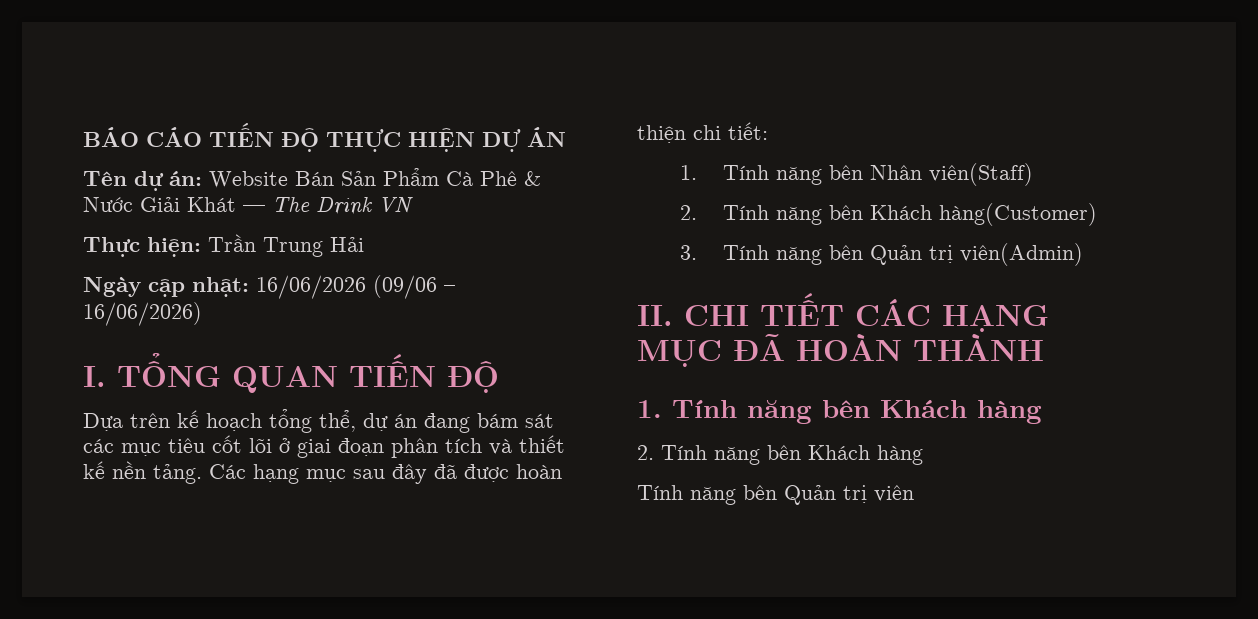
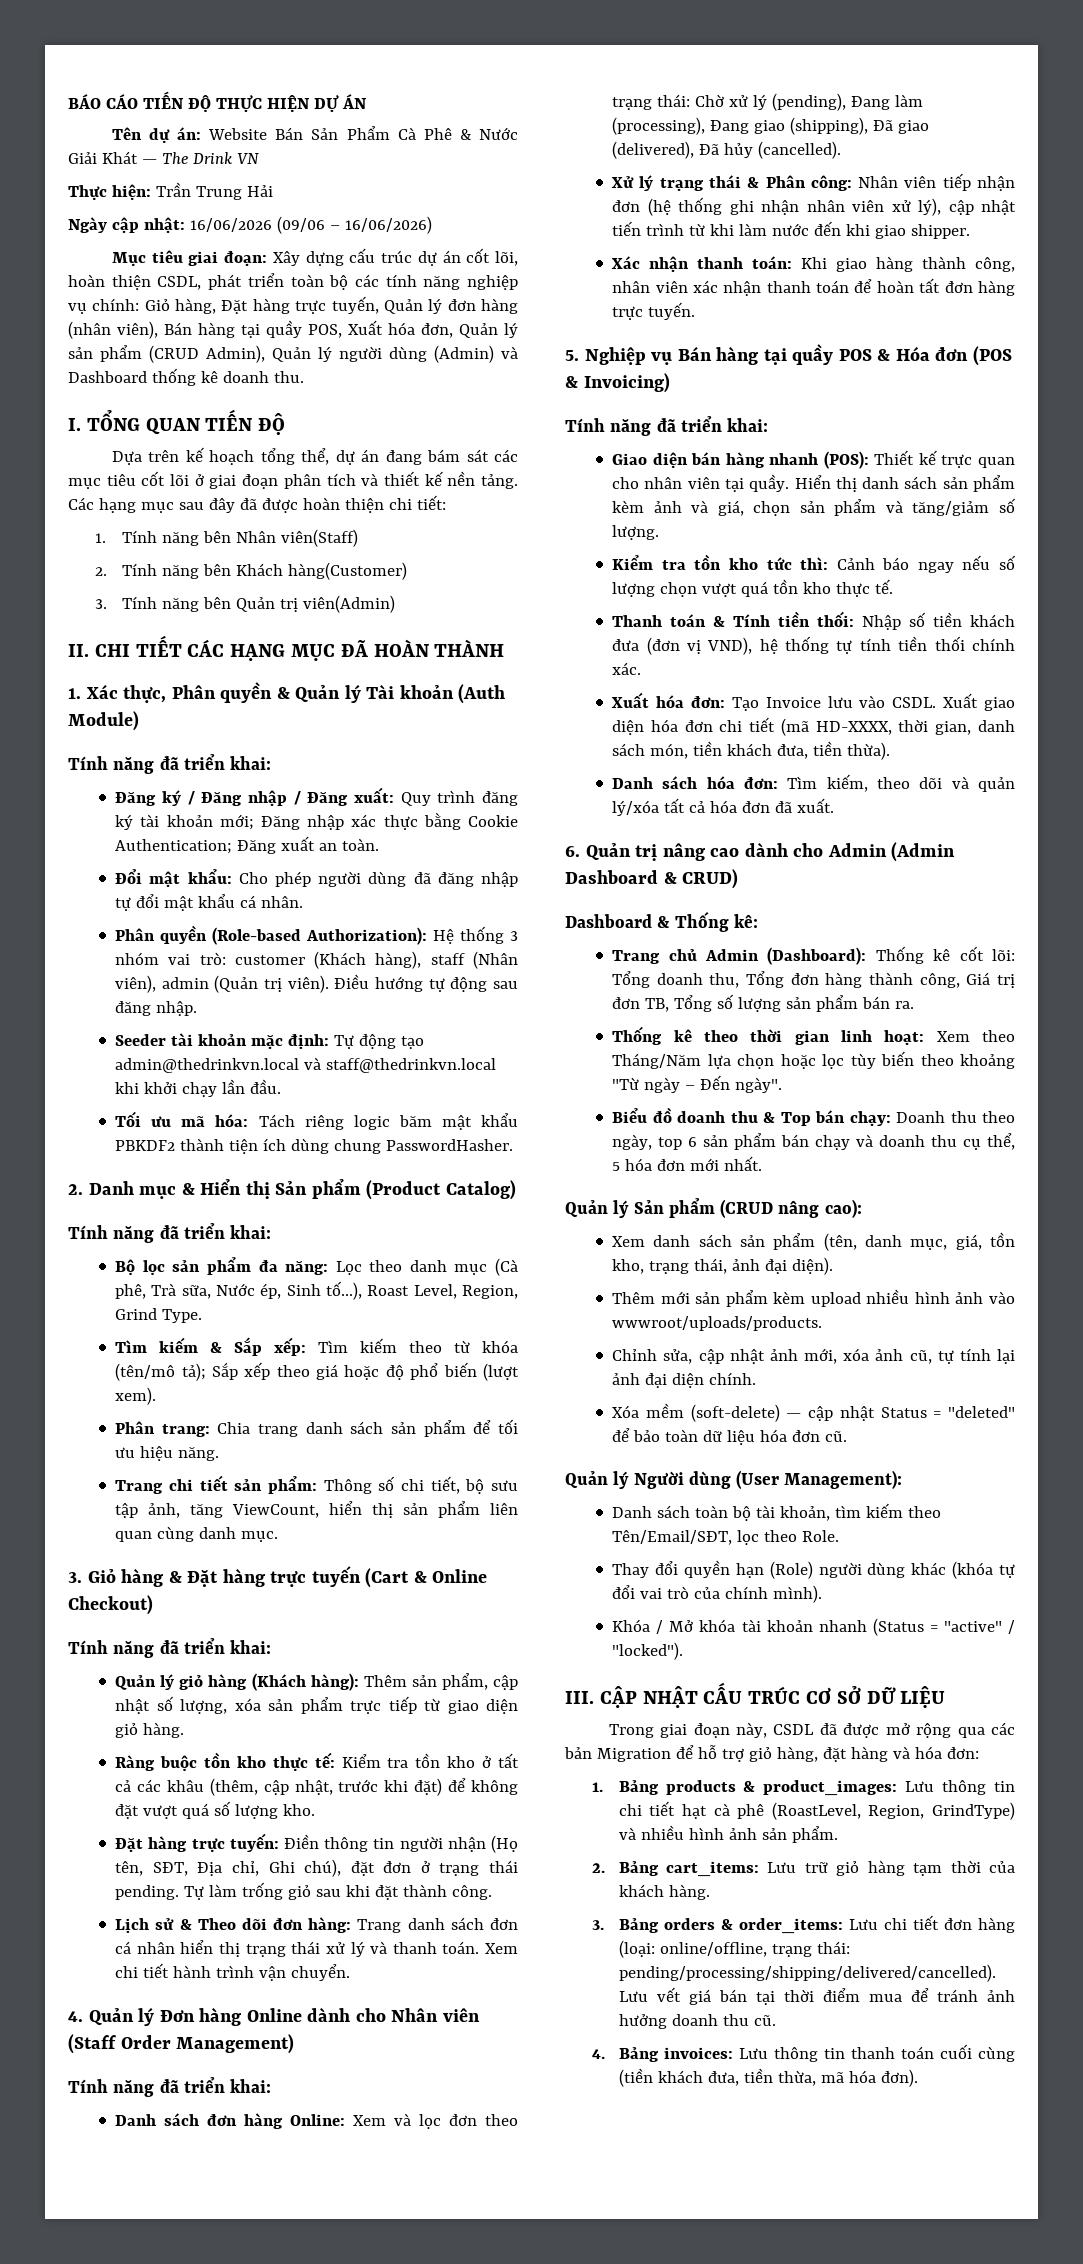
(202, 314) none -> [111,248,518,266] [68,273,518,290] [68,296,518,314] [68,320,518,339] [68,345,518,363] [68,368,304,386] // Mục tiêu giai đoạn: Xây dựng cấu trúc dự án cốt lõi, hoàn thiện CSDL, phát triển toàn bộ các tính năng nghiệp vụ chính: Giỏ hàng, Đặt hàng trực tuyến, Quản lý đơn hàng (nhân viên), Bán hàng tại quầy POS, Xuất hóa đơn, Quản lý sản phẩm (CRUD Admin), Quản lý người dùng (Admin) và Dashboard thống kê doanh thu.
[672,400,1042,424] [637,445,923,465] [637,485,914,505] Tính năng bên Khách hàng // 2. Tính năng bên Khách hàng // Tính năng bên Quản trị viên -> [85,682,506,704] [68,711,139,731] [68,754,272,774] [115,787,518,806] [115,812,518,830] [115,836,380,854] [115,869,518,887] [115,894,304,911] [115,925,518,945] [115,951,518,969] [115,974,519,993] [115,1001,198,1016] [115,1033,425,1049] [115,1057,497,1073] [115,1079,282,1097] [115,1111,519,1130] [115,1138,514,1154] [68,1179,516,1200] [68,1223,272,1243] [115,1257,518,1276] [115,1281,518,1300] [115,1308,203,1323] [115,1337,518,1356] [115,1362,519,1381] [115,1387,157,1405] [115,1419,519,1437] [115,1446,220,1461] [115,1475,518,1494] [115,1501,518,1518] [115,1526,279,1542] [68,1566,488,1588] [68,1595,153,1615] [68,1638,272,1658] [115,1673,519,1691] [115,1696,518,1714] [115,1722,185,1738] [115,1752,520,1771] [115,1778,518,1796] [115,1801,316,1819] [115,1833,518,1853] [115,1859,518,1877] [115,1882,493,1900] [115,1917,518,1933] [115,1940,518,1957] [115,1963,351,1981] [68,2007,480,2026] [68,2034,295,2054] [68,2077,272,2097] [115,2113,518,2129] [612,93,924,111] [612,117,930,135] [612,141,842,159] [611,173,1015,191] [612,197,1016,216] [612,221,971,239] [611,256,1015,272] [612,278,1015,296] [612,302,696,320] [565,344,1012,366] [565,373,670,393] [565,416,769,436] [612,450,1015,469] [612,474,1016,492] [612,498,1016,516] [612,525,660,540] [612,554,1016,573] [612,579,894,597] [612,611,1015,630] [612,636,1015,655] [612,662,642,675] [611,692,1015,711] [612,717,1015,736] [612,741,891,760] [612,774,1015,792] [612,798,835,816] [565,842,956,862] [565,869,739,889] [565,912,758,932] [612,946,1016,965] [612,971,1016,988] [612,994,915,1012] [612,1026,1015,1045] [612,1051,1015,1069] [612,1075,783,1093] [612,1107,1016,1126] [612,1133,1015,1150] [612,1156,763,1171] [565,1198,862,1218] [612,1232,1015,1251] [612,1257,834,1275] [612,1289,1015,1307] [612,1316,823,1331] [612,1348,1015,1364] [612,1372,757,1388] [612,1403,1015,1422] [612,1428,848,1445] [565,1470,903,1489] [612,1503,942,1521] [612,1530,840,1545] [612,1560,1015,1579] [612,1585,823,1603] [612,1618,1015,1636] [612,1642,684,1660] [565,1682,946,1708] [608,1722,1015,1738] [564,1745,979,1762] [591,1780,1015,1796] [618,1801,1015,1820] [618,1825,838,1843] [591,1860,1015,1877] [618,1884,710,1900] [591,1915,1015,1934] [618,1940,850,1958] [618,1964,996,1982] [618,1987,1015,2005] [618,2014,776,2029] [591,2044,1015,2062] [618,2068,918,2087] Xác thực, Phân quyền & Quản lý Tài khoản (Auth Module) // Tính năng đã triển khai: // Đăng ký / Đăng nhập / Đăng xuất: Quy trình đăng ký tài khoản mới; Đăng nhập xác thực bằng Cookie Authentication; Đăng xuất an toàn. // Đổi mật khẩu: Cho phép người dùng đã đăng nhập tự đổi mật khẩu cá nhân. // Phân quyền (Role-based Authorization): Hệ thống 3 nhóm vai trò: customer (Khách hàng), staff (Nhân viên), admin (Quản trị viên). Điều hướng tự động sau đăng nhập. // Seeder tài khoản mặc định: Tự động tạo admin@thedrinkvn.local và staff@thedrinkvn.local khi khởi chạy lần đầu. // Tối ưu mã hóa: Tách riêng logic băm mật khẩu PBKDF2 thành tiện ích dùng chung PasswordHasher. // 2. Danh mục & Hiển thị Sản phẩm (Product Catalog) // Tính năng đã triển khai: // Bộ lọc sản phẩm đa năng: Lọc theo danh mục (Cà phê, Trà sữa, Nước ép, Sinh tố...), Roast Level, Region, Grind Type. // Tìm kiếm & Sắp xếp: Tìm kiếm theo từ khóa (tên/mô tả); Sắp xếp theo giá hoặc độ phổ biến (lượt xem). // Phân trang: Chia trang danh sách sản phẩm để tối ưu hiệu năng. // Trang chi tiết sản phẩm: Thông số chi tiết, bộ sưu tập ảnh, tăng ViewCount, hiển thị sản phẩm liên quan cùng danh mục. // 3. Giỏ hàng & Đặt hàng trực tuyến (Cart & Online Checkout) // Tính năng đã triển khai: // Quản lý giỏ hàng (Khách hàng): Thêm sản phẩm, cập nhật số lượng, xóa sản phẩm trực tiếp từ giao diện giỏ hàng. // Ràng buộc tồn kho thực tế: Kiểm tra tồn kho ở tất cả các khâu (thêm, cập nhật, trước khi đặt) để không đặt vượt quá số lượng kho. // Đặt hàng trực tuyến: Điền thông tin người nhận (Họ tên, SĐT, Địa chỉ, Ghi chú), đặt đơn ở trạng thái pending. Tự làm trống giỏ sau khi đặt thành công. // Lịch sử & Theo dõi đơn hàng: Trang danh sách đơn cá nhân hiển thị trạng thái xử lý và thanh toán. Xem chi tiết hành trình vận chuyển. // 4. Quản lý Đơn hàng Online dành cho Nhân viên (Staff Order Management) // Tính năng đã triển khai: // Danh sách đơn hàng Online: Xem và lọc đơn theo trạng thái: Chờ xử lý (pending), Đang làm (processing), Đang giao (shipping), Đã giao (delivered), Đã hủy (cancelled). // Xử lý trạng thái & Phân công: Nhân viên tiếp nhận đơn (hệ thống ghi nhận nhân viên xử lý), cập nhật tiến trình từ khi làm nước đến khi giao shipper. // Xác nhận thanh toán: Khi giao hàng thành công, nhân viên xác nhận thanh toán để hoàn tất đơn hàng trực tuyến. // 5. Nghiệp vụ Bán hàng tại quầy POS & Hóa đơn (POS & Invoicing) // Tính năng đã triển khai: // Giao diện bán hàng nhanh (POS): Thiết kế trực quan cho nhân viên tại quầy. Hiển thị danh sách sản phẩm kèm ảnh và giá, chọn sản phẩm và tăng/giảm số lượng. // Kiểm tra tồn kho tức thì: Cảnh báo ngay nếu số lượng chọn vượt quá tồn kho thực tế. // Thanh toán & Tính tiền thối: Nhập số tiền khách đưa (đơn vị VND), hệ thống tự tính tiền thối chính xác. // Xuất hóa đơn: Tạo Invoice lưu vào CSDL. Xuất giao diện hóa đơn chi tiết (mã HD-XXXX, thời gian, danh sách món, tiền khách đưa, tiền thừa). // Danh sách hóa đơn: Tìm kiếm, theo dõi và quản lý/xóa tất cả hóa đơn đã xuất. // 6. Quản trị nâng cao dành cho Admin (Admin Dashboard & CRUD) // Dashboard & Thống kê: // Trang chủ Admin (Dashboard): Thống kê cốt lõi: Tổng doanh thu, Tổng đơn hàng thành công, Giá trị đơn TB, Tổng số lượng sản phẩm bán ra. // Thống kê theo thời gian linh hoạt: Xem theo Tháng/Năm lựa chọn hoặc lọc tùy biến theo khoảng "Từ ngày – Đến ngày". // Biểu đồ doanh thu & Top bán chạy: Doanh thu theo ngày, top 6 sản phẩm bán chạy và doanh thu cụ thể, 5 hóa đơn mới nhất. // Quản lý Sản phẩm (CRUD nâng cao): // Xem danh sách sản phẩm (tên, danh mục, giá, tồn kho, trạng thái, ảnh đại diện). // Thêm mới sản phẩm kèm upload nhiều hình ảnh vào wwwroot/uploads/products. // Chỉnh sửa, cập nhật ảnh mới, xóa ảnh cũ, tự tính lại ảnh đại diện chính. // Xóa mềm (soft-delete) — cập nhật Status = "deleted" để bảo toàn dữ liệu hóa đơn cũ. // Quản lý Người dùng (User Management): // Danh sách toàn bộ tài khoản, tìm kiếm theo Tên/Email/SĐT, lọc theo Role. // Thay đổi quyền hạn (Role) người dùng khác (khóa tự đổi vai trò của chính mình). // Khóa / Mở khóa tài khoản nhanh (Status = "active" / "locked"). // III. CẬP NHẬT CẤU TRÚC CƠ SỞ DỮ LIỆU // Trong giai đoạn này, CSDL đã được mở rộng qua các bản Migration để hỗ trợ giỏ hàng, đặt hàng và hóa đơn: // 1. Bảng products & product_images: Lưu thông tin chi tiết hạt cà phê (RoastLevel, Region, GrindType) và nhiều hình ảnh sản phẩm. // 2. Bảng cart_items: Lưu trữ giỏ hàng tạm thời của khách hàng. // 3. Bảng orders & order_items: Lưu chi tiết đơn hàng (loại: online/offline, trạng thái: pending/processing/shipping/delivered/cancelled). Lưu vết giá bán tại thời điểm mua để tránh ảnh hưởng doanh thu cũ. // 4. Bảng invoices: Lưu thông tin thanh toán cuối cùng (tiền khách đưa, tiền thừa, mã hóa đơn).

